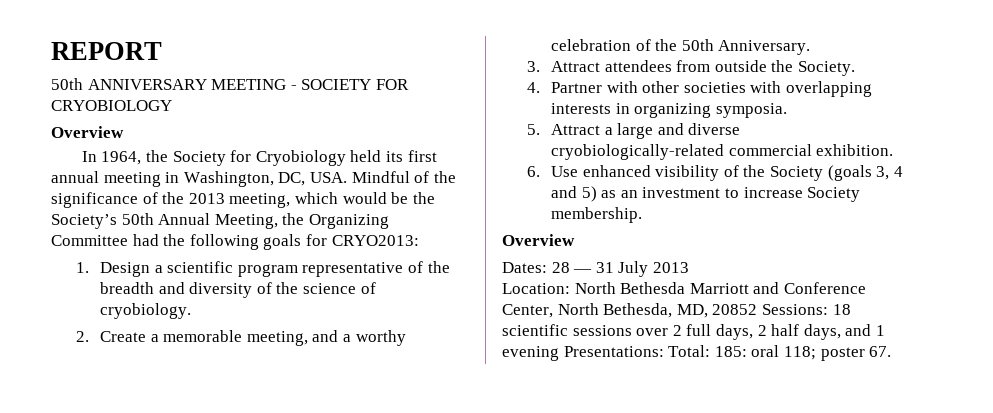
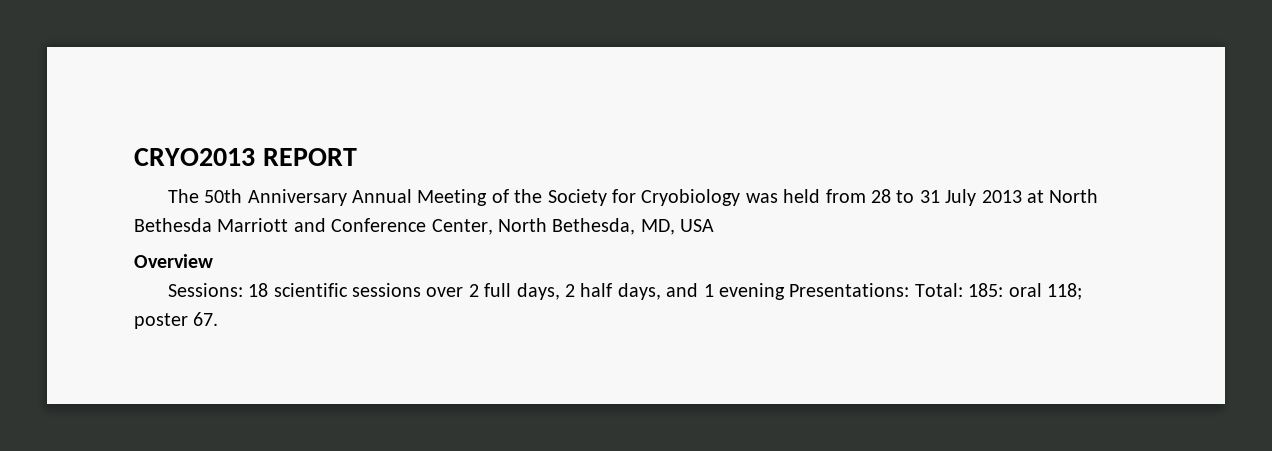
(51, 51) none -> [134,148,255,166] CRYO2013
[51,78,409,90] [51,100,172,111] [51,126,124,138] [81,150,437,166] [51,171,456,187] [51,192,435,208] [51,213,389,229] [51,234,419,250] [75,261,450,277] [100,282,376,298] [100,303,192,319] [75,330,406,346] [551,39,811,55] [526,60,856,76] [526,81,873,97] [551,103,787,118] [526,123,741,139] [551,144,894,160] [526,165,903,181] [551,186,861,202] [551,207,643,223] [502,234,575,246] [502,262,593,273] 50th ANNIVERSARY MEETING - SOCIETY FOR CRYOBIOLOGY // Overview // In 1964, the Society for Cryobiology held its first annual meeting in Washington, DC, USA. Mindful of the significance of the 2013 meeting, which would be the Society’s 50th Annual Meeting, the Organizing Committee had the following goals for CRYO2013: // 1. Design a scientific program representative of the breadth and diversity of the science of cryobiology. // 2. Create a memorable meeting, and a worthy celebration of the 50th Anniversary. // 3. Attract attendees from outside the Society. // 4. Partner with other societies with overlapping interests in organizing symposia. // 5. Attract a large and diverse cryobiologically-related commercial exhibition. // 6. Use enhanced visibility of the Society (goals 3, 4 and 5) as an investment to increase Society membership. // Overview // Dates: 28 — -> [167,189,915,206] The 50th Anniversary Annual Meeting of the Society for Cryobiology was held from 28 to
[502,283,570,294] // Location: -> [1026,190,1044,203] at
[712,304,758,315] 20852 -> [680,219,715,232] [134,254,213,268] USA // Overview //

